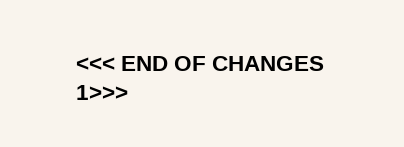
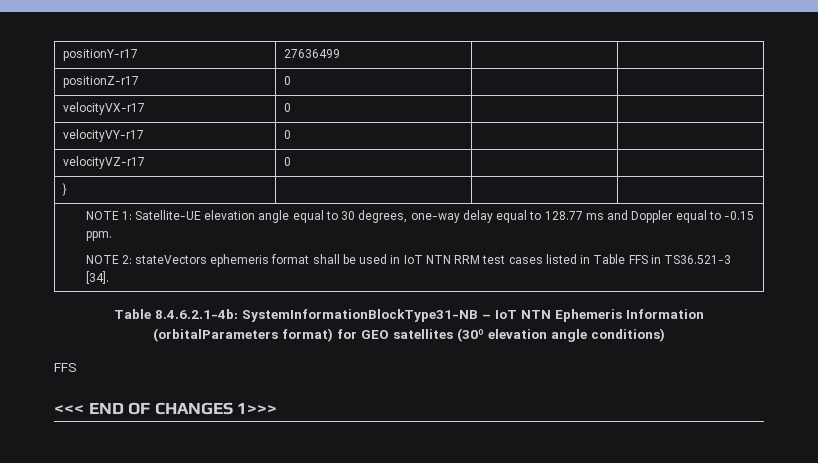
(76, 64) none -> [62,49,138,61] [283,49,340,58] [62,76,139,88] [283,76,291,85] [62,102,145,115] [283,103,291,112] [62,129,144,142] [283,130,291,139] [62,156,145,169] [283,157,291,166] [61,183,67,196] [85,210,755,223] [85,231,112,241] [85,254,732,267] [85,271,109,284] [114,309,704,322] [153,328,665,342] [54,363,77,372] positionY-r17 | 27636499 | | // positionZ-r17 | 0 | | // velocityVX-r17 | 0 | | // velocityVY-r17 | 0 | | // velocityVZ-r17 | 0 | | // } | | | // NOTE 1: Satellite-UE elevation angle equal to 30 degrees, one-way delay equal to 128.77 ms and Doppler equal to -0.15 ppm. // NOTE 2: stateVectors ephemeris format shall be used in IoT NTN RRM test cases listed in Table FFS in TS36.521-3 [34]. // Table 8.4.6.2.1-4b: SystemInformationBlockType31-NB – IoT NTN Ephemeris Information (orbitalParameters format) for GEO satellites (30º elevation angle conditions) // FFS //

